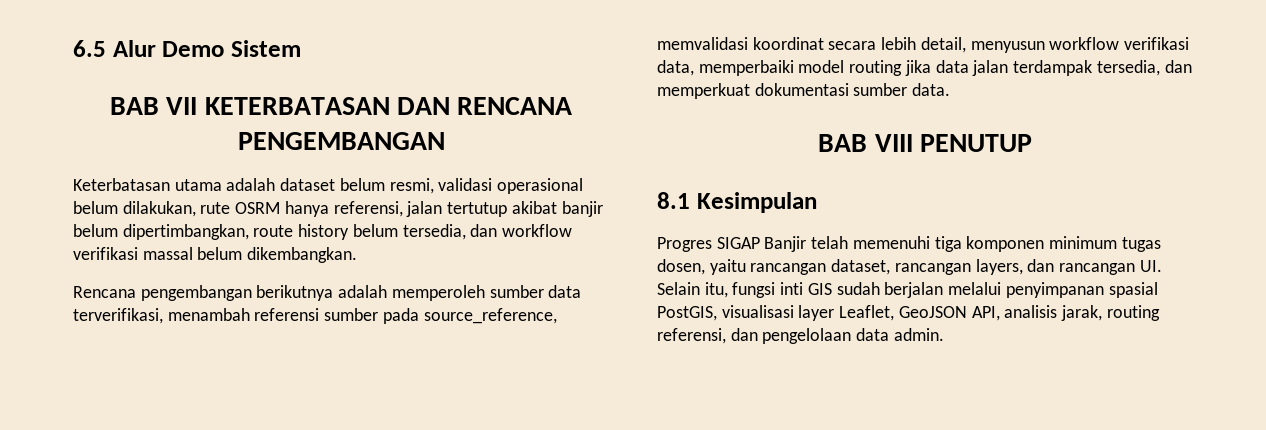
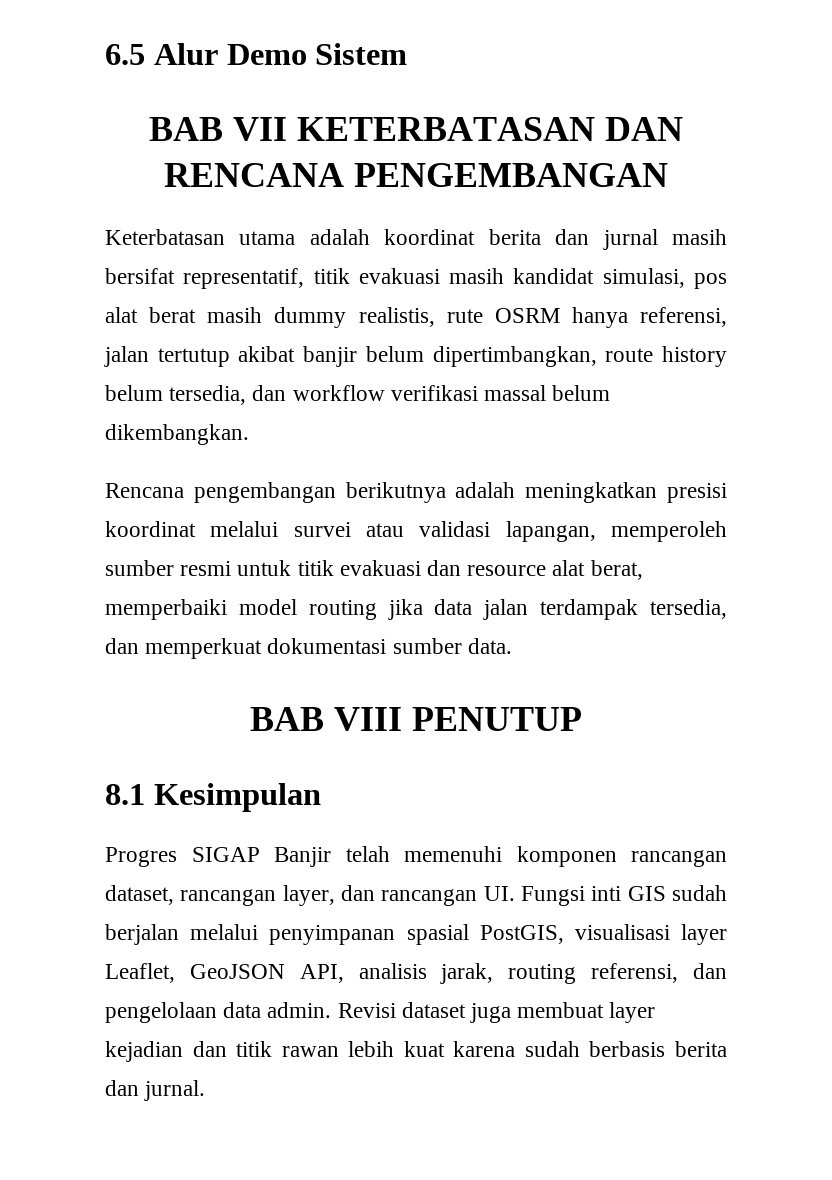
[280,178,584,194] [73,201,196,217] dataset belum resmi, validasi operasional belum dilakukan, -> [384,229,728,250] [105,268,727,289] [105,307,435,328] koordinat berita dan jurnal masih bersifat representatif, titik evakuasi masih kandidat simulasi, pos alat berat masih dummy realistis,
[391,285,582,301] [73,308,557,324] [657,37,1190,53] [657,60,694,76] memperoleh sumber data terverifikasi, menambah referensi sumber pada source_reference, memvalidasi koordinat secara lebih detail, menyusun workflow verifikasi data, -> [525,482,727,503] [105,521,727,542] [105,560,643,580] meningkatkan presisi koordinat melalui survei atau validasi lapangan, memperoleh sumber resmi untuk titik evakuasi dan resource alat berat,
[934,236,1161,252] [657,259,746,275] tiga komponen minimum tugas dosen, yaitu -> [516,846,617,867] komponen
[975,259,1023,275] layers, -> [282,885,335,906] layer,
[657,282,776,298] Selain itu, fungsi -> [521,886,585,906] Fungsi
(944, 334) none -> [337,1002,656,1023] [105,1041,727,1062] [105,1080,206,1101] Revisi dataset juga membuat layer kejadian dan titik rawan lebih kuat karena sudah berbasis berita dan jurnal.

